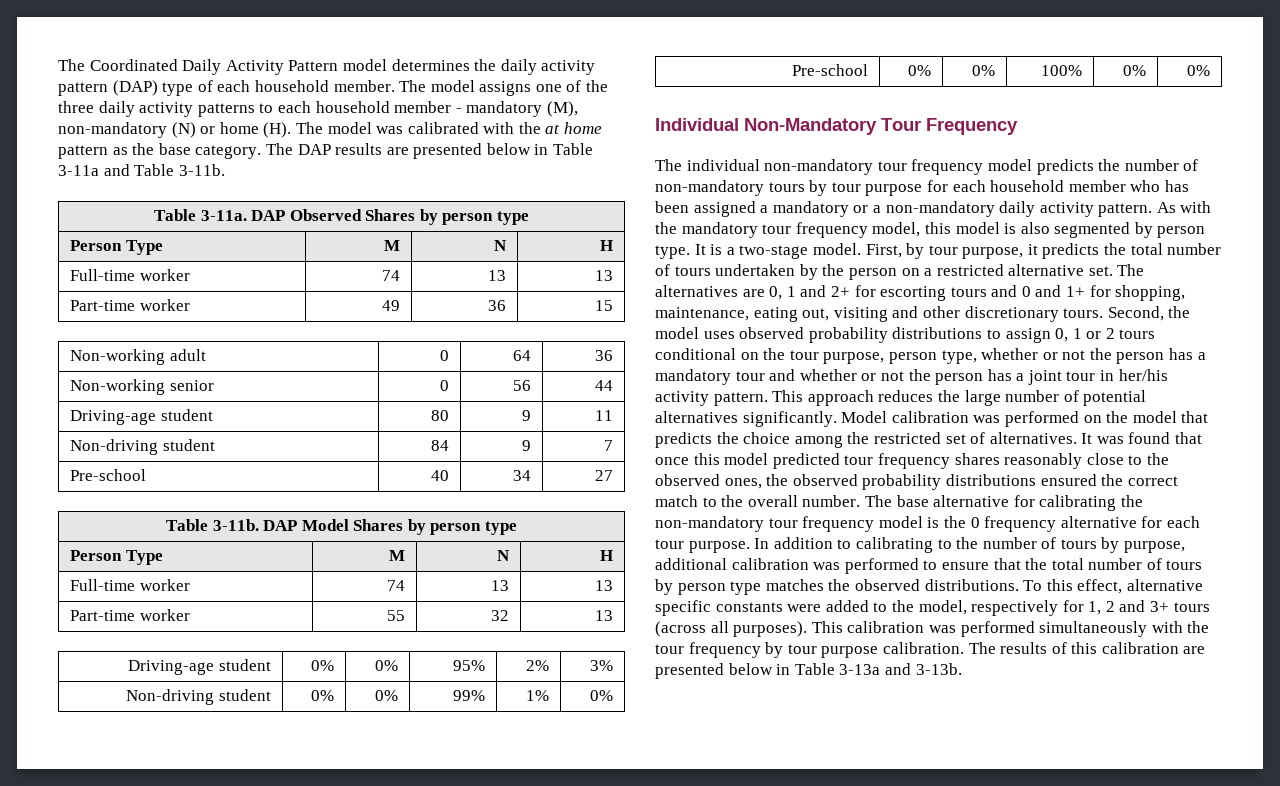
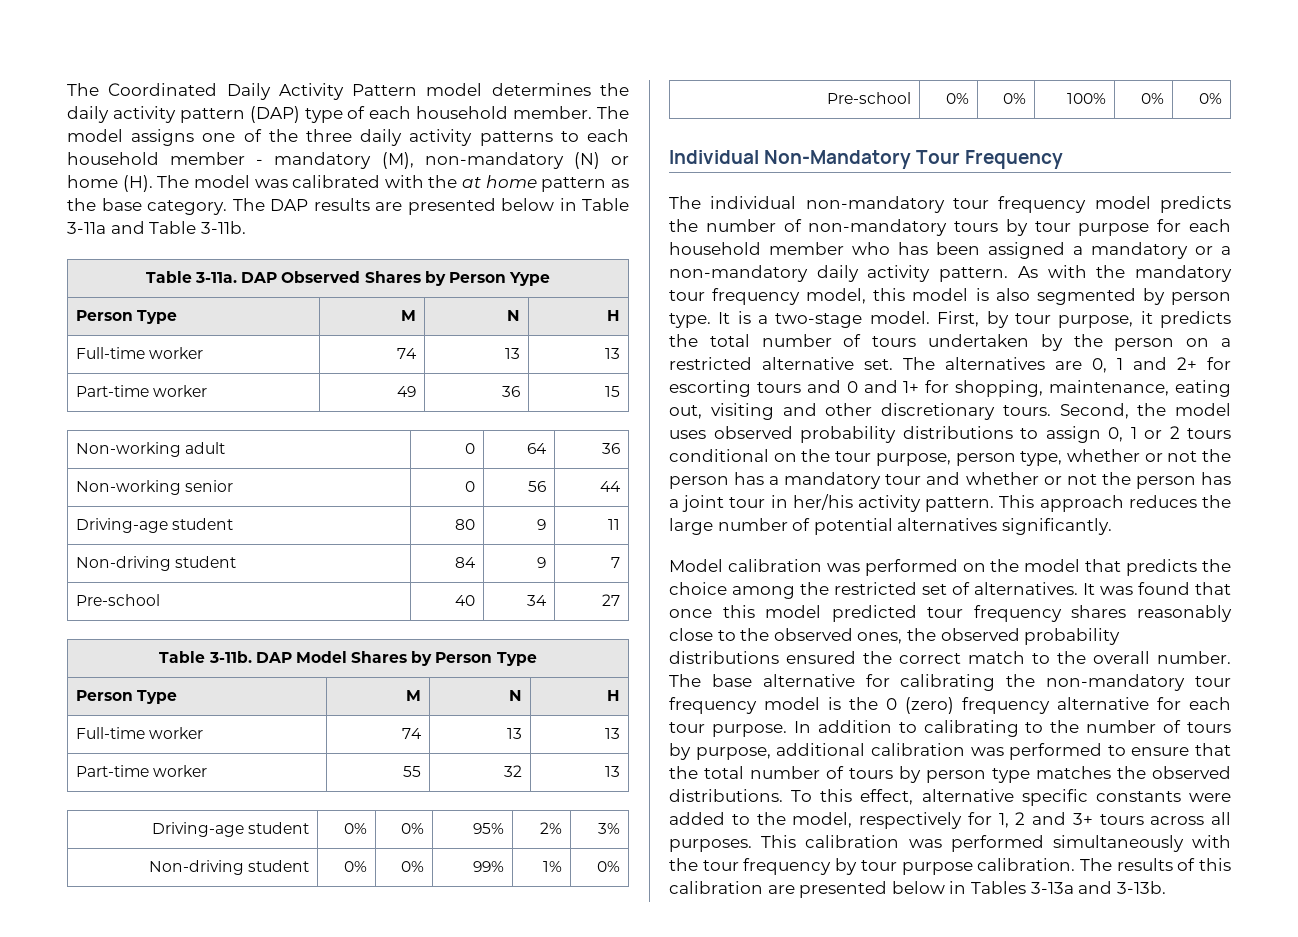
[442,211,530,225] person type -> [448,272,551,286] Person Yype
[430,521,518,535] person type -> [435,652,537,666] Person Type
(837, 419) none -> (1112, 526) //
(980, 522) none -> [905,697,954,714] (zero)
[655,621,808,637] (across all purposes). -> [1150,812,1231,825] [669,839,752,852] across all purposes.
[794,663,835,675] Table -> [970,881,1026,894] Tables

